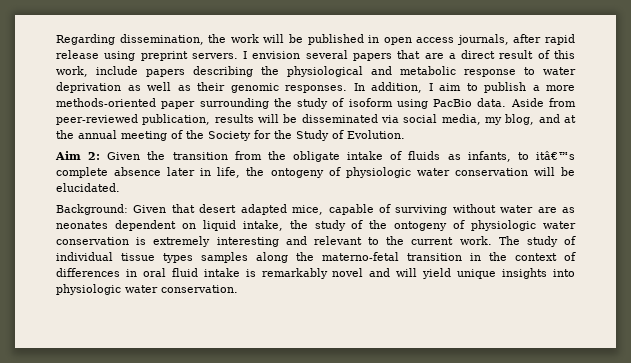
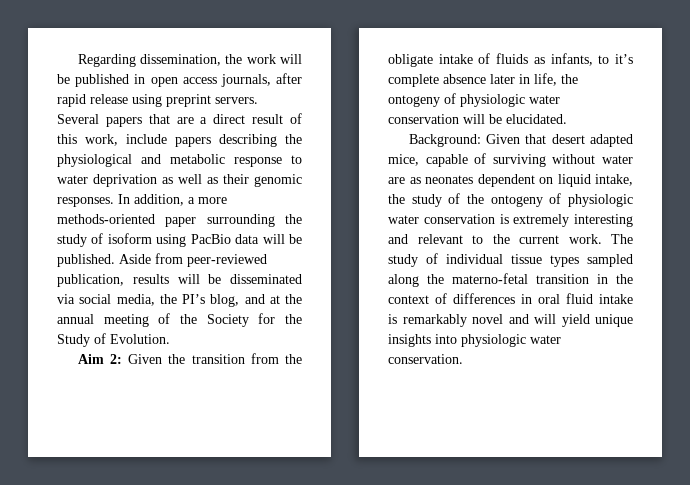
[243,50,348,59] I envision several -> [57,114,99,124] Several
[428,82,526,93] I aim to publish -> (184, 200) none
[477,98,507,107] data. -> [235,234,302,244] [57,254,115,267] data will be published.
[484,117,502,125] my -> [159,294,205,304] the PI’s
[536,151,576,160] itâ€™s -> [615,54,633,64] it’s
[201,252,248,263] samples -> [587,254,633,267] sampled

